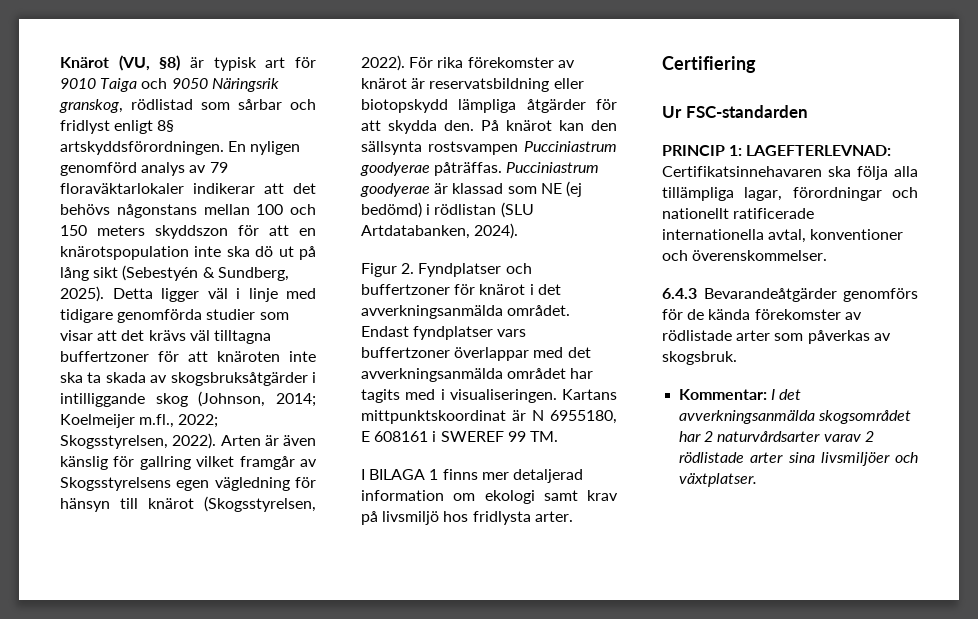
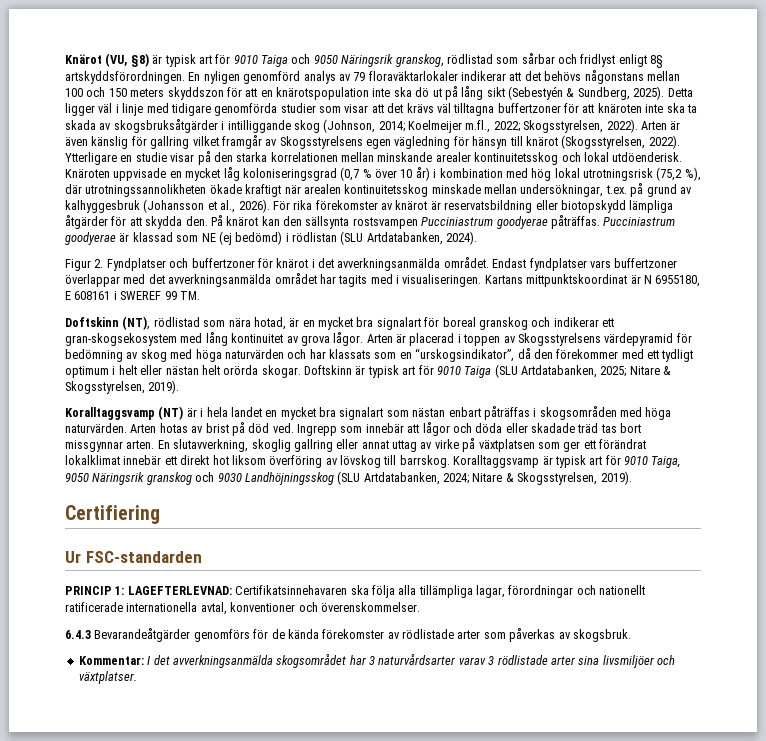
(405, 63) none -> [65,151,683,165] [65,167,701,181] [65,183,692,197] [65,199,270,213] Ytterligare en studie visar på den starka korrelationen mellan minskande arealer kontinuitetsskog och lokal utdöenderisk. Knäroten uppvisade en mycket låg koloniseringsgrad (0,7 % över 10 år) i kombination med hög lokal utrotningsrisk (75,2 %), där utrotningssannolikheten ökade kraftigt när arealen kontinuitetsskog minskade mellan undersökningar, t.ex. på grund av kalhyggesbruk (Johansson et al., 2026).
[361,469,583,483] [361,490,618,504] [361,511,573,525] I BILAGA 1 finns mer detaljerad information om ekologi samt krav på livsmiljö hos fridlysta arter. -> [65,316,614,330] [65,332,692,346] [65,348,694,362] [65,364,672,378] [65,380,180,394] [65,406,672,420] [65,422,642,436] [65,438,646,452] [65,455,681,468] [65,471,632,485] Doftskinn (NT), rödlistad som nära hotad, är en mycket bra signalart för boreal granskog och indikerar ett gran-skogsekosystem med lång kontinuitet av grova lågor. Arten är placerad i toppen av Skogsstyrelsens värdepyramid för bedömning av skog med höga naturvärden och har klassats som en “urskogsindikator”, då den förekommer med ett tydligt optimum i helt eller nästan helt orörda skogar. Doftskinn är typisk art för 9010 Taiga (SLU Artdatabanken, 2025; Nitare & Skogsstyrelsen, 2019). // Koralltaggsvamp (NT) är i hela landet en mycket bra signalart som nästan enbart påträffas i skogsområden med höga naturvärden. Arten hotas av brist på död ved. Ingrepp som innebär att lågor och döda eller skadade träd tas bort missgynnar arten. En slutavverkning, skoglig gallring eller annat uttag av virke på växtplatsen som ger ett förändrat lokalklimat innebär ett direkt hot liksom överföring av lövskog till barrskog. Koralltaggsvamp är typisk art för 9010 Taiga, 9050 Näringsrik granskog och 9030 Landhöjningsskog (SLU Artdatabanken, 2024; Nitare & Skogsstyrelsen, 2019).
[704,431,714,442] 2 -> [369,656,375,665] 3
[864,431,874,442] 2 -> [488,656,495,665] 3

